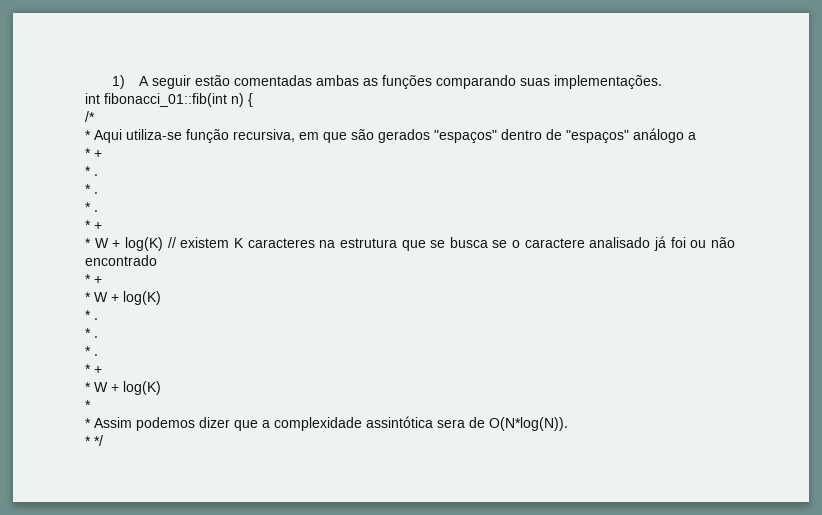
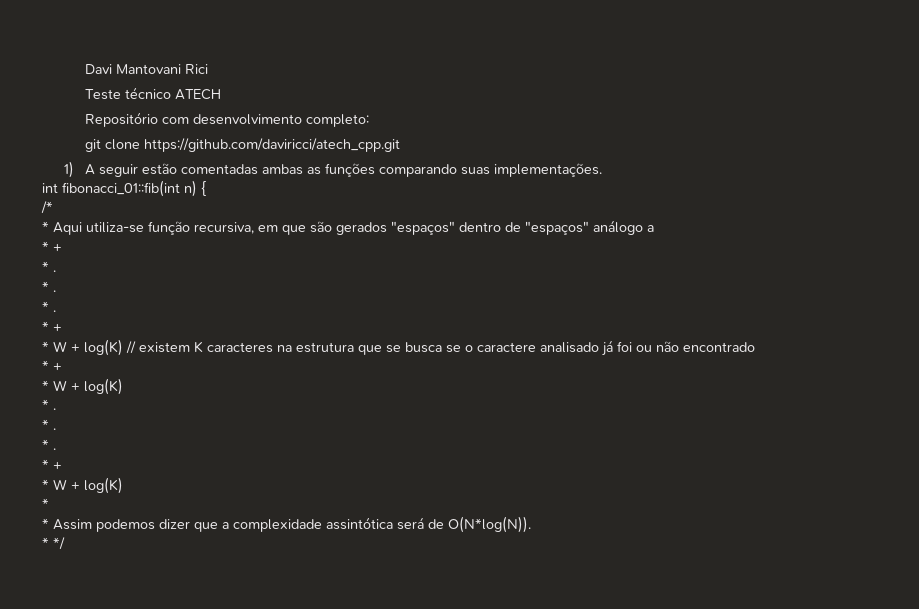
(112, 82) none -> [85,64,209,74] [85,87,222,100] [85,112,370,127] [85,138,401,152] Davi Mantovani Rici // Teste técnico ATECH // Repositório com desenvolvimento completo: // git clone https://github.com/daviricci/atech_cpp.git //
[437,419,465,428] sera -> [397,517,424,530] será

